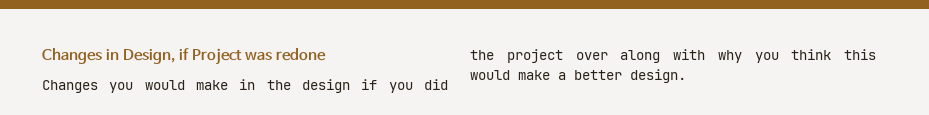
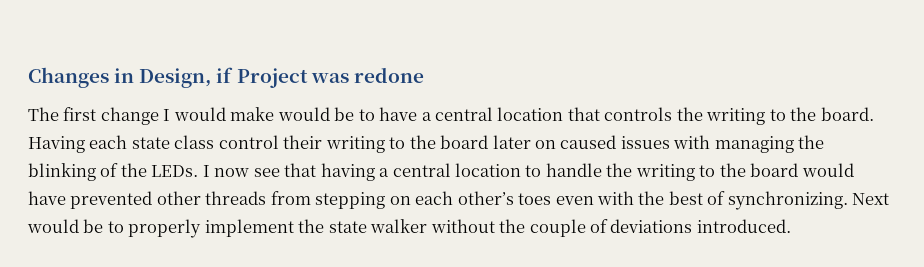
[42,79,448,93] [470,49,876,63] [470,69,686,83] Changes you would make in the design if you did the project over along with why you think this would make a better design. -> [28,107,874,125] [28,135,825,153] [28,163,854,181] [28,191,890,210] [27,219,791,238] The first change I would make would be to have a central location that controls the writing to the board. Having each state class control their writing to the board later on caused issues with managing the blinking of the LEDs. I now see that having a central location to handle the writing to the board would have prevented other threads from stepping on each other’s toes even with the best of synchronizing. Next would be to properly implement the state walker without the couple of deviations introduced.

